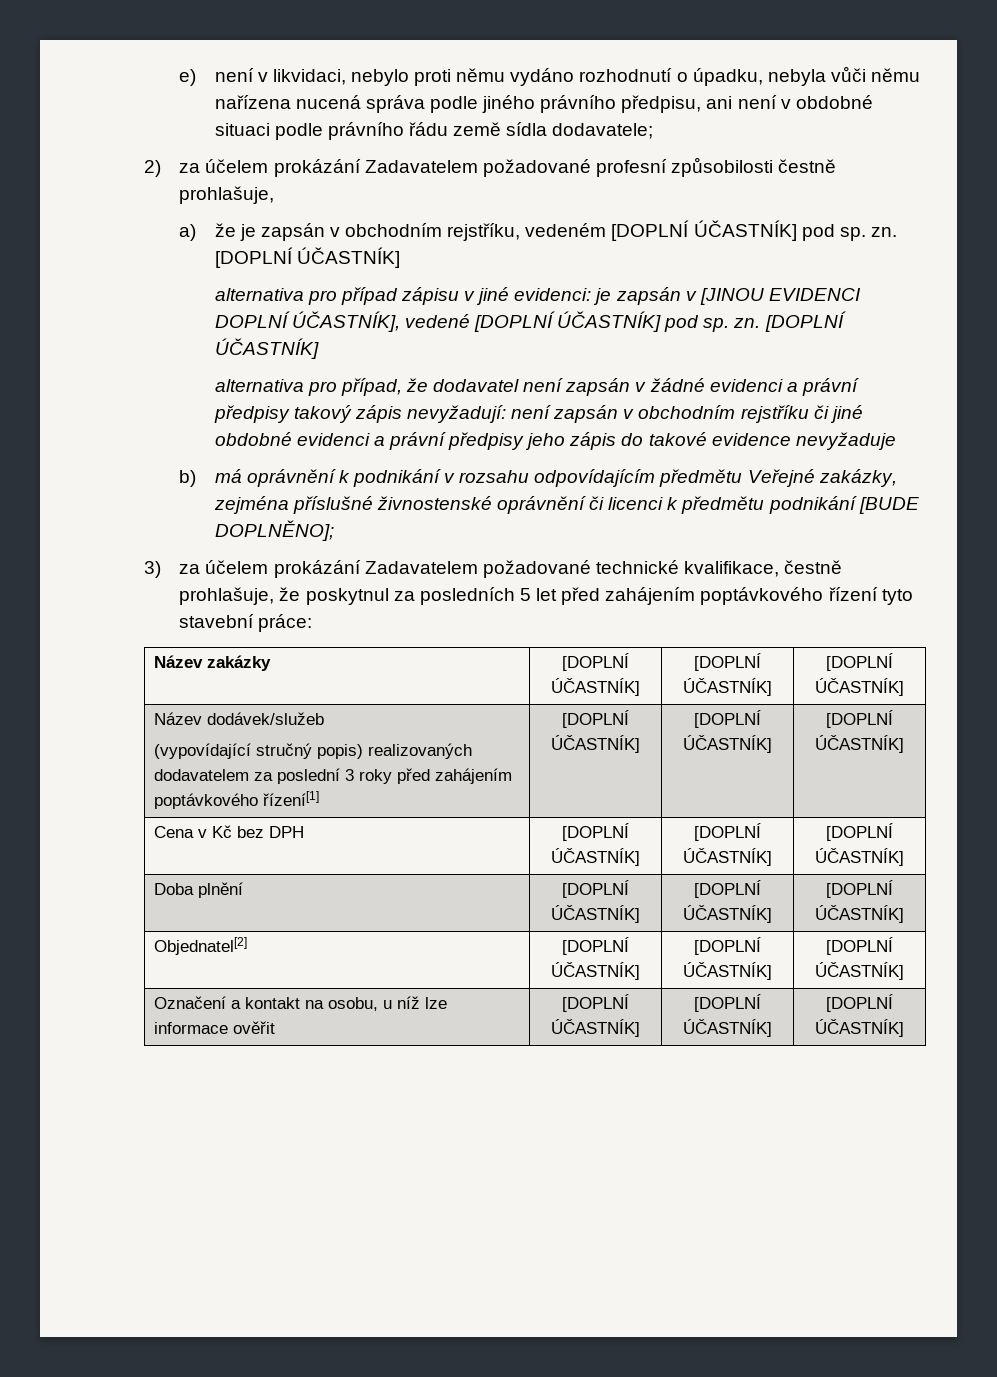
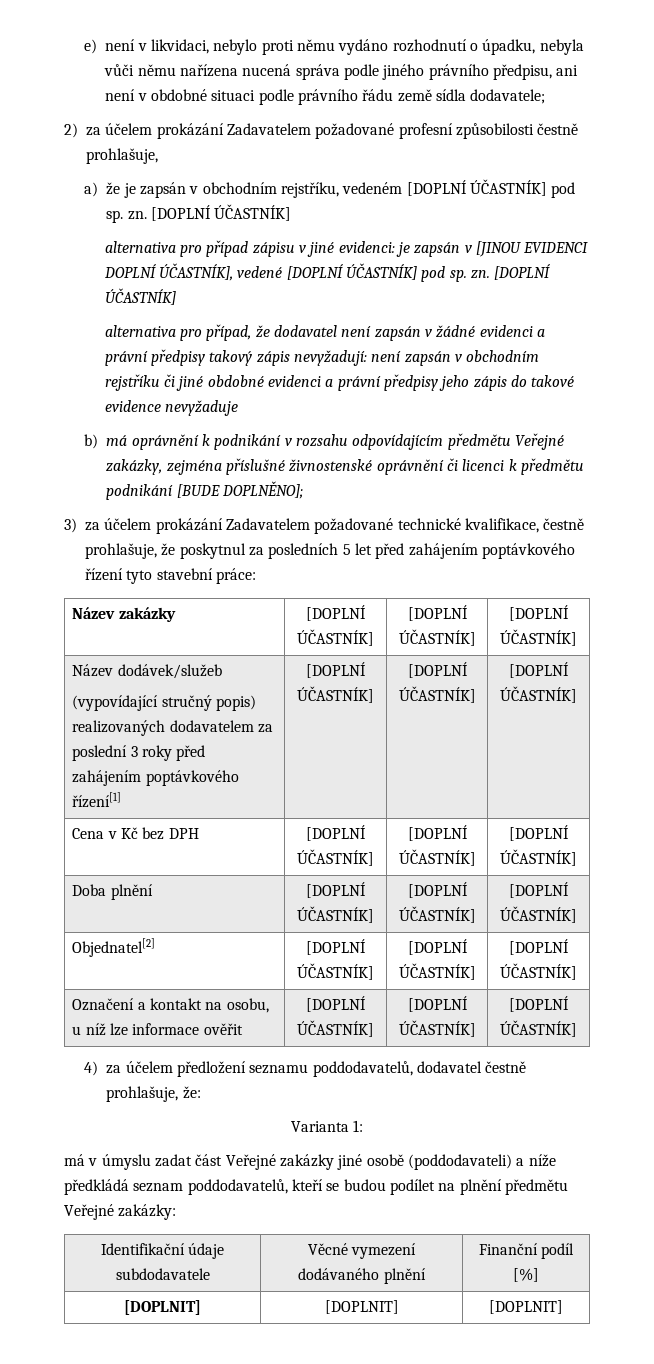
(904, 1028) none -> [84,1061,527,1077] [106,1086,201,1102] [290,1120,364,1132] [64,1154,556,1170] [64,1179,568,1195] [64,1204,177,1220] [100,1243,225,1259] [115,1268,210,1280] [307,1243,417,1259] [298,1268,426,1284] [478,1243,575,1259] [513,1268,539,1282] [124,1300,201,1315] [324,1300,399,1314] [489,1300,563,1314] // 4) za účelem předložení seznamu poddodavatelů, dodavatel čestně prohlašuje, že: // Varianta 1: // má v úmyslu zadat část Veřejné zakázky jiné osobě (poddodavateli) a níže předkládá seznam poddodavatelů, kteří se budou podílet na plnění předmětu Veřejné zakázky: // Identifikační údaje subdodavatele | Věcné vymezení dodávaného plnění | Finanční podíl [%] // [DOPLNIT] | [DOPLNIT] | [DOPLNIT]

